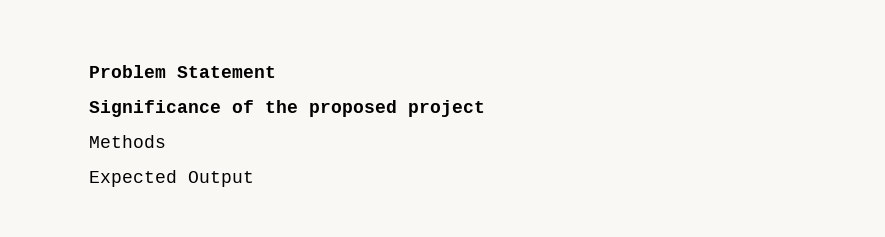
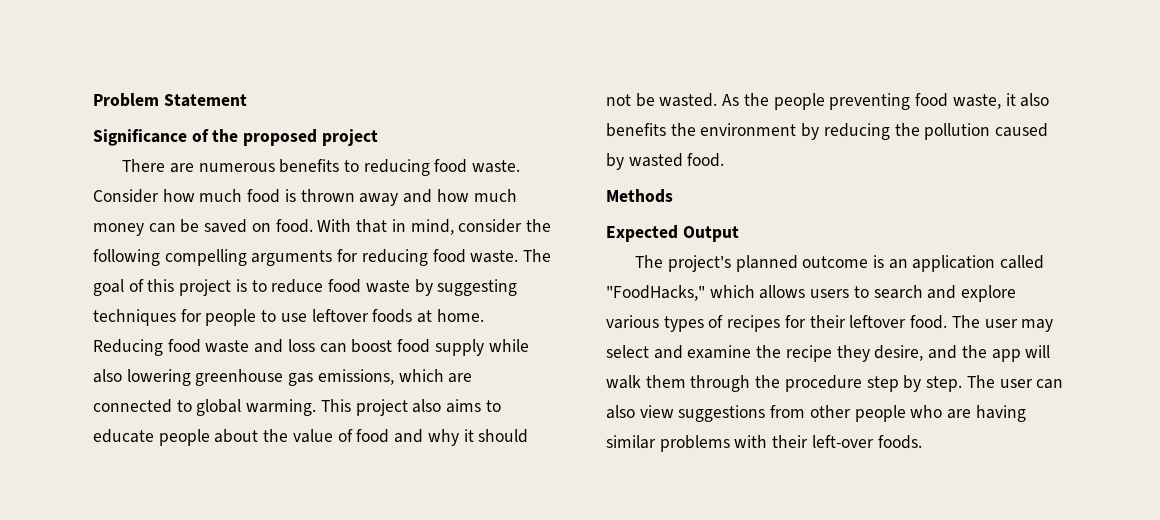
[89,135,166,148] [89,170,254,187] Methods // Expected Output -> [122,159,521,176] [93,189,517,206] [93,219,551,236] [93,249,552,266] [93,279,518,296] [93,309,484,326] [93,339,529,356] [93,369,473,386] [93,399,501,416] [93,429,529,446] [606,93,1050,110] [606,123,1049,140] [606,153,725,170] [606,189,673,203] [606,225,739,242] [635,255,1045,272] [606,285,1017,302] [606,315,1054,332] [606,345,1051,362] [606,375,1064,392] [606,405,1026,422] [606,435,922,452] There are numerous benefits to reducing food waste. Consider how much food is thrown away and how much money can be saved on food. With that in mind, consider the following compelling arguments for reducing food waste. The goal of this project is to reduce food waste by suggesting techniques for people to use leftover foods at home. Reducing food waste and loss can boost food supply while also lowering greenhouse gas emissions, which are connected to global warming. This project also aims to educate people about the value of food and why it should not be wasted. As the people preventing food waste, it also benefits the environment by reducing the pollution caused by wasted food. // Methods // Expected Output // The project's planned outcome is an application called "FoodHacks," which allows users to search and explore various types of recipes for their leftover food. The user may select and examine the recipe they desire, and the app will walk them through the procedure step by step. The user can also view suggestions from other people who are having similar problems with their left-over foods.

